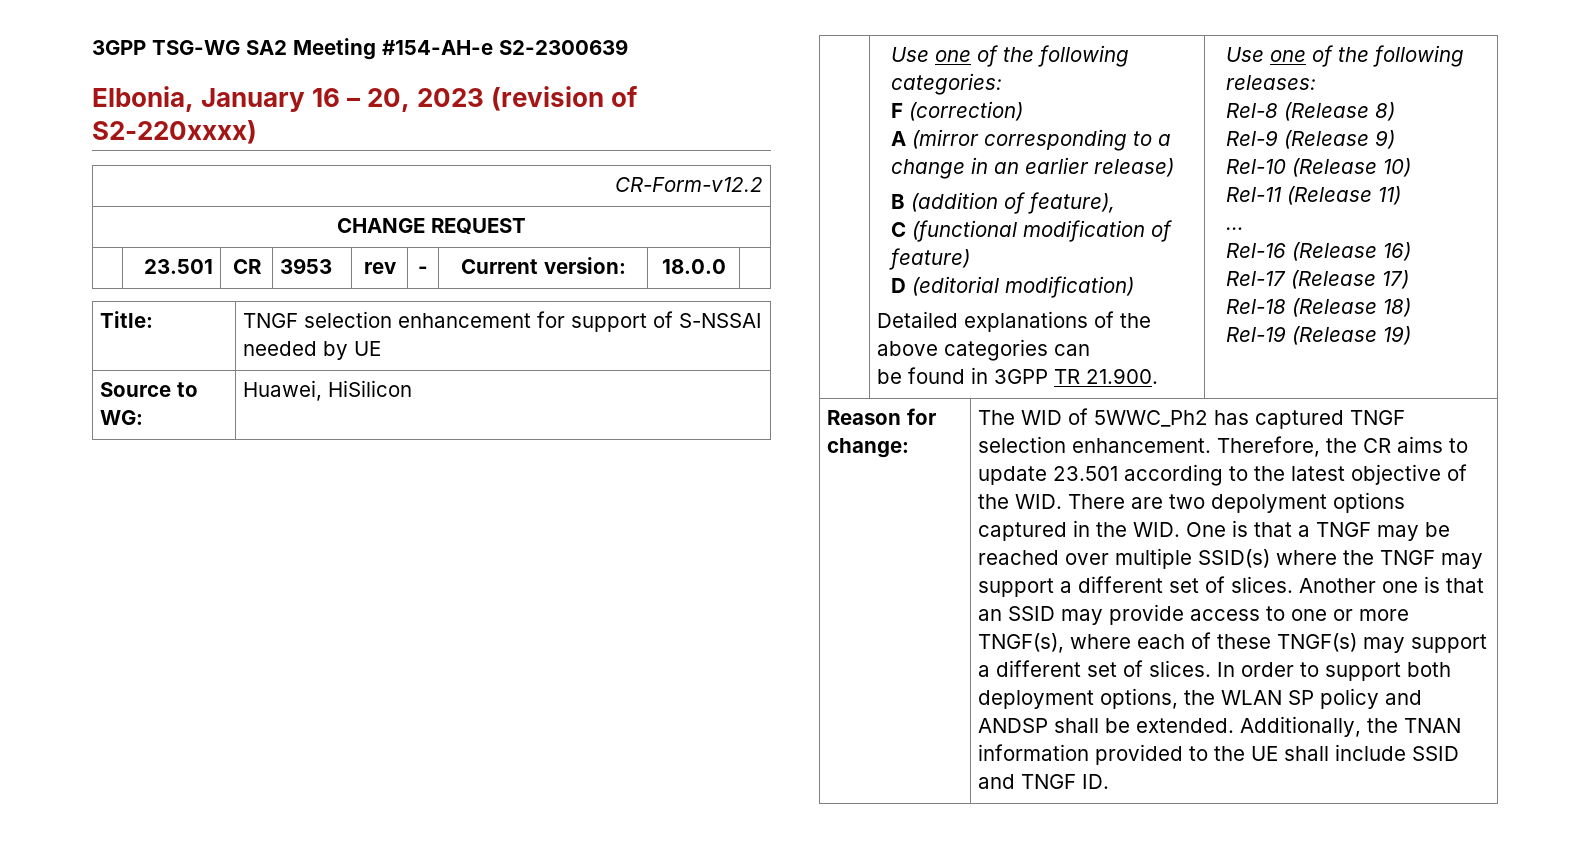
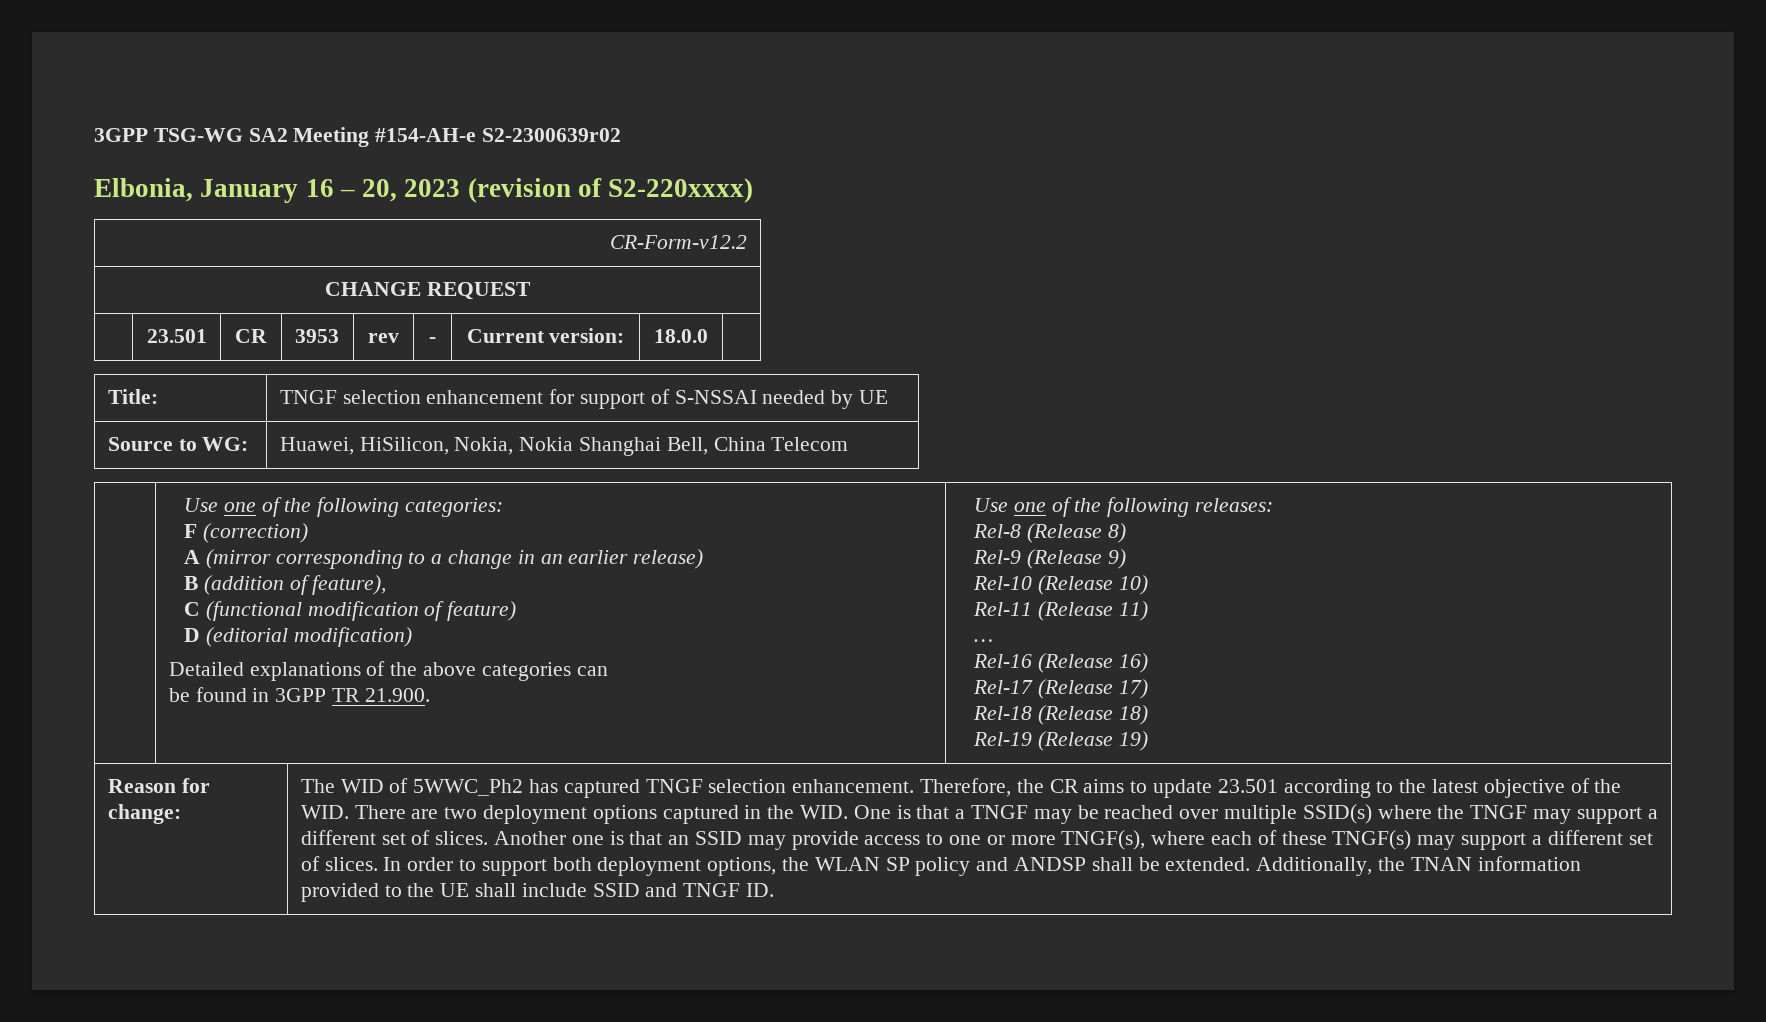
[499,39,628,55] S2-2300639 -> [482,128,622,142] S2-2300639r02
[328,380,413,397] HiSilicon -> [359,437,849,456] HiSilicon, Nokia, Nokia Shanghai Bell, China Telecom
[1211,494,1328,513] depolyment -> [482,805,587,824] deployment

